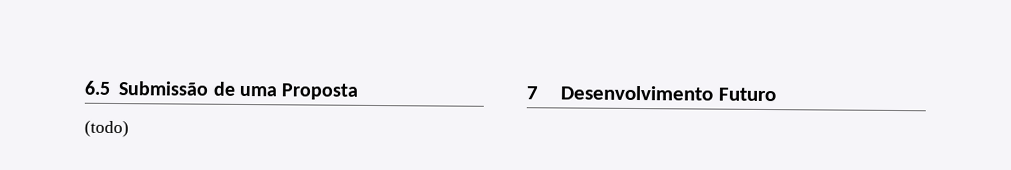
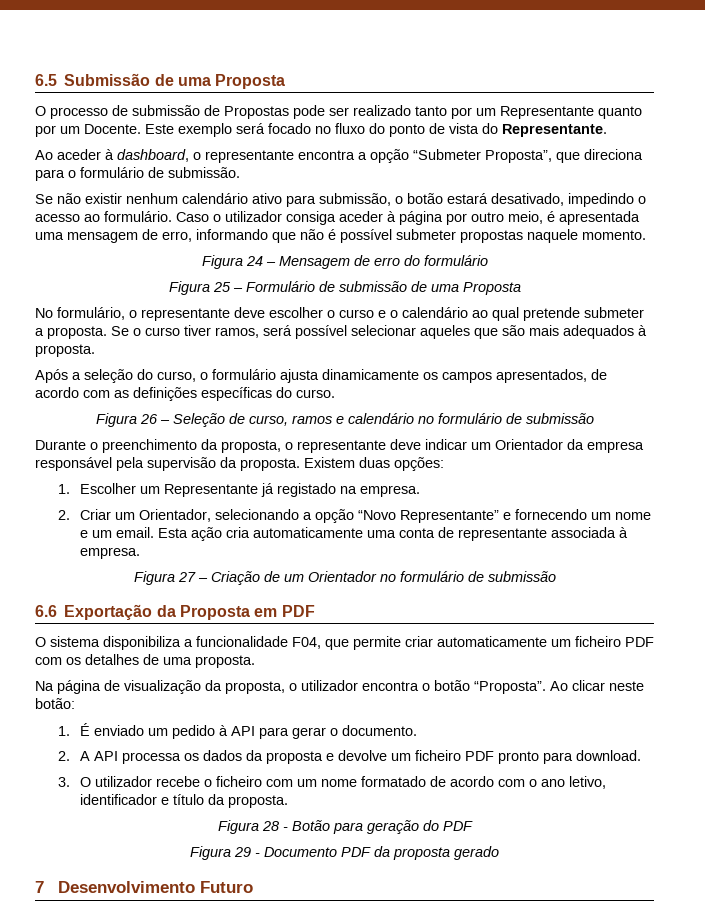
[84,119,129,138] (todo) -> [35,105,642,119] [35,123,607,137] [35,149,643,163] [35,167,240,181] [35,193,646,207] [35,211,640,225] [35,229,646,243] [201,255,488,269] [168,281,521,295] [35,307,644,321] [35,325,647,339] [35,344,95,357] [35,369,607,383] [35,387,335,401] [95,413,594,427] [35,439,644,453] [35,457,444,471] [57,483,421,497] [57,509,652,523] [80,527,629,541] [80,547,141,559] [133,571,556,585] [35,604,315,620] [35,636,654,650] [35,654,255,668] [35,680,644,694] [35,698,75,709] [57,723,418,739] [57,750,642,764] [57,776,607,789] [80,794,289,808] [217,820,473,834] [190,846,499,860] O processo de submissão de Propostas pode ser realizado tanto por um Representante quanto por um Docente. Este exemplo será focado no fluxo do ponto de vista do Representante. // Ao aceder à dashboard, o representante encontra a opção “Submeter Proposta”, que direciona para o formulário de submissão. // Se não existir nenhum calendário ativo para submissão, o botão estará desativado, impedindo o acesso ao formulário. Caso o utilizador consiga aceder à página por outro meio, é apresentada uma mensagem de erro, informando que não é possível submeter propostas naquele momento. // Figura 24 – Mensagem de erro do formulário // Figura 25 – Formulário de submissão de uma Proposta // No formulário, o representante deve escolher o curso e o calendário ao qual pretende submeter a proposta. Se o curso tiver ramos, será possível selecionar aqueles que são mais adequados à proposta. // Após a seleção do curso, o formulário ajusta dinamicamente os campos apresentados, de acordo com as definições específicas do curso. // Figura 26 – Seleção de curso, ramos e calendário no formulário de submissão // Durante o preenchimento da proposta, o representante deve indicar um Orientador da empresa responsável pela supervisão da proposta. Existem duas opções: // 1. Escolher um Representante já registado na empresa. // 2. Criar um Orientador, selecionando a opção “Novo Representante” e fornecendo um nome e um email. Esta ação cria automaticamente uma conta de representante associada à empresa. // Figura 27 – Criação de um Orientador no formulário de submissão // 6.6 Exportação da Proposta em PDF // O sistema disponibiliza a funcionalidade F04, que permite criar automaticamente um ficheiro PDF com os detalhes de uma proposta. // Na página de visualização da proposta, o utilizador encontra o botão “Proposta”. Ao clicar neste botão: // 1. É enviado um pedido à API para gerar o documento. // 2. A API processa os dados da proposta e devolve um ficheiro PDF pronto para download. // 3. O utilizador recebe o ficheiro com um nome formatado de acordo com o ano letivo, identificador e título da proposta. // Figura 28 - Botão para geração do PDF // Figura 29 - Documento PDF da proposta gerado

